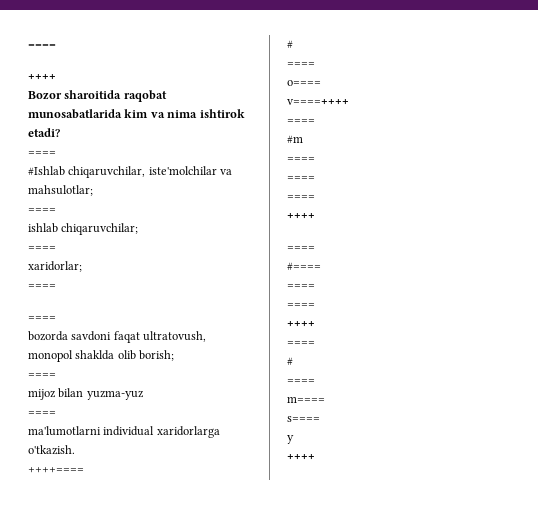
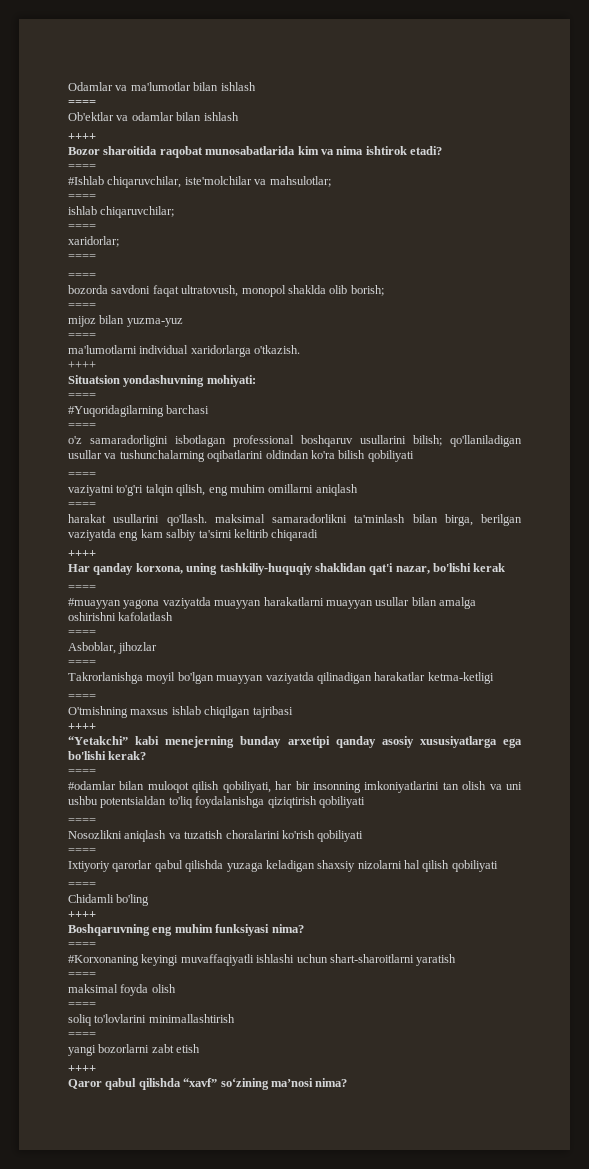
[28,44,56,48] ==== -> [68,82,256,91] [68,100,96,106] [68,112,239,121] Odamlar va ma'lumotlar bilan ishlash // ==== // Ob'ektlar va odamlar bilan ishlash
[28,467,84,473] [287,40,293,48] [287,62,315,67] [287,80,321,86] [287,99,349,105] [287,119,315,124] [287,135,303,143] [287,157,315,162] [287,176,315,181] [287,195,315,200] [287,213,315,219] [287,246,315,251] [287,262,321,270] [287,284,315,289] [287,303,315,308] [287,321,315,327] [287,341,315,346] [287,357,293,365] [287,379,315,384] [287,396,325,403] [287,416,320,422] [287,435,294,444] [287,454,315,460] ++++==== // # // ==== // o==== // v====++++ // ==== // #m // ==== // ==== // ==== // ++++ // ==== // #==== // ==== // ==== // ++++ // ==== // # // ==== // m==== // s==== // y // ++++ -> [68,361,96,369] [68,375,256,387] [68,393,96,399] [68,405,210,417] [68,423,96,429] [68,435,522,447] [68,450,414,462] [68,472,96,478] [68,484,358,496] [68,502,96,508] [68,514,522,526] [68,529,319,541] [68,550,96,557] [68,563,506,575] [68,585,96,591] [68,597,476,609] [68,612,174,621] [68,630,96,636] [68,642,158,654] [68,660,96,666] [68,672,494,684] [68,694,96,700] [68,706,293,718] [68,723,96,730] [68,736,522,748] [68,751,147,760] [68,769,96,775] [68,781,522,793] [68,796,365,808] [68,818,96,824] [68,830,364,842] [68,848,96,854] [68,860,498,872] [68,882,96,888] [68,894,150,906] [68,911,96,918] [68,924,304,936] [68,942,96,948] [68,954,457,966] [68,972,96,978] [68,984,176,996] [68,1002,96,1008] [68,1014,235,1026] [68,1032,96,1038] [68,1044,201,1056] [68,1065,96,1072] [68,1078,348,1090] ++++ // Situatsion yondashuvning mohiyati: // ==== // #Yuqoridagilarning barchasi // ==== // o'z samaradorligini isbotlagan professional boshqaruv usullarini bilish; qo'llaniladigan usullar va tushunchalarning oqibatlarini oldindan ko'ra bilish qobiliyati // ==== // vaziyatni to'g'ri talqin qilish, eng muhim omillarni aniqlash // ==== // harakat usullarini qo'llash. maksimal samaradorlikni ta'minlash bilan birga, berilgan vaziyatda eng kam salbiy ta'sirni keltirib chiqaradi // ++++ // Har qanday korxona, uning tashkiliy-huquqiy shaklidan qat'i nazar, bo'lishi kerak // ==== // #muayyan yagona vaziyatda muayyan harakatlarni muayyan usullar bilan amalga oshirishni kafolatlash // ==== // Asboblar, jihozlar // ==== // Takrorlanishga moyil bo'lgan muayyan vaziyatda qilinadigan harakatlar ketma-ketligi // ==== // O'tmishning maxsus ishlab chiqilgan tajribasi // ++++ // “Yetakchi” kabi menejerning bunday arxetipi qanday asosiy xususiyatlarga ega bo'lishi kerak? // ==== // #odamlar bilan muloqot qilish qobiliyati, har bir insonning imkoniyatlarini tan olish va uni ushbu potentsialdan to'liq foydalanishga qiziqtirish qobiliyati // ==== // Nosozlikni aniqlash va tuzatish choralarini ko'rish qobiliyati // ==== // Ixtiyoriy qarorlar qabul qilishda yuzaga keladigan shaxsiy nizolarni hal qilish qobiliyati // ==== // Chidamli bo'ling // ++++ // Boshqaruvning eng muhim funksiyasi nima? // ==== // #Korxonaning keyingi muvaffaqiyatli ishlashi uchun shart-sharoitlarni yaratish // ==== // maksimal foyda olish // ==== // soliq to'lovlarini minimallashtirish // ==== // yangi bozorlarni zabt etish // ++++ // Qaror qabul qilishda “xavf” so‘zining ma’nosi nima?

